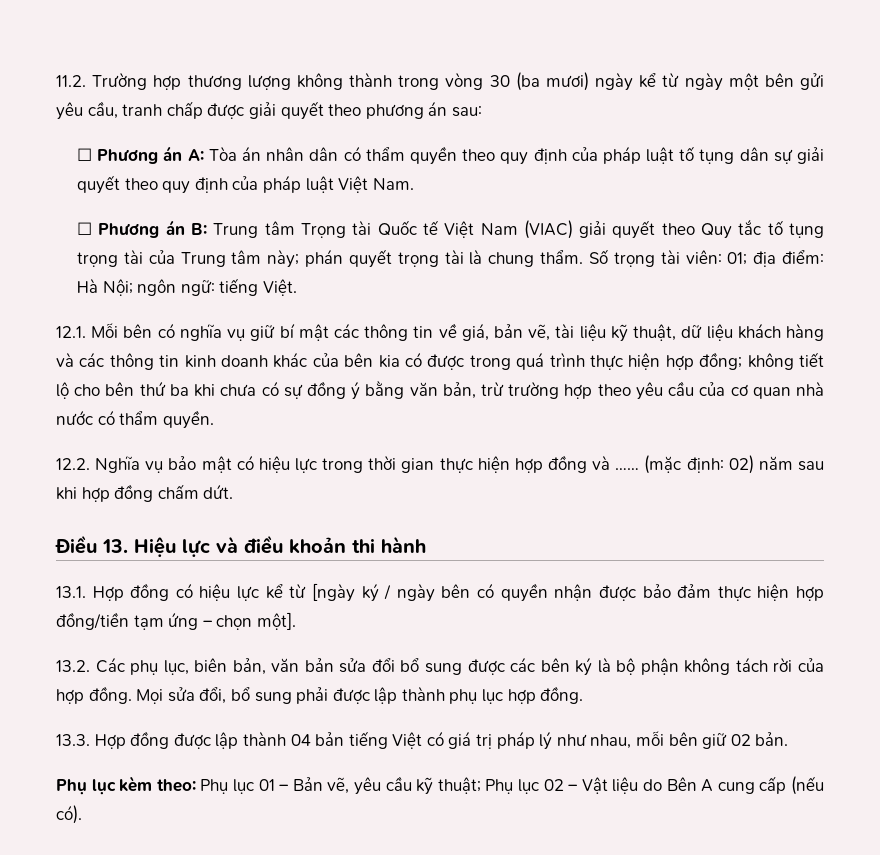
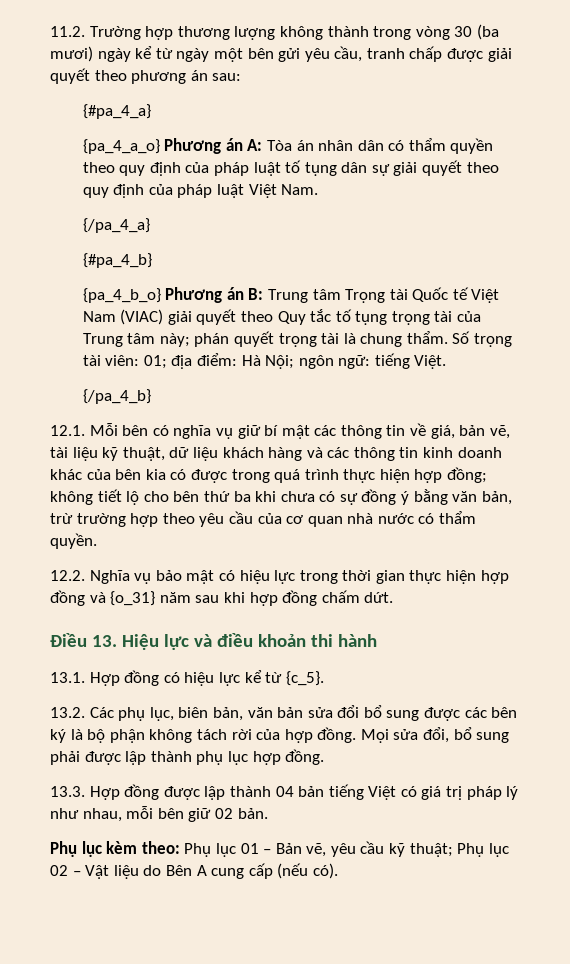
[77,148,93,161] ☐ -> [82,104,151,119] [82,139,160,154] {#pa_4_a} // {pa_4_a_o}
[77,222,93,235] ☐ -> [82,218,150,233] [82,253,152,268] [82,288,161,303] {/pa_4_a} // {#pa_4_b} // {pa_4_b_o}
(298, 287) none -> [82,389,151,404] // {/pa_4_b}
[615,455,754,474] …… (mặc định: 02) -> [110,591,156,606] {o_31}
[311,583,824,602] [56,612,296,630] [ngày ký / ngày bên có quyền nhận được bảo đảm thực hiện hợp đồng/tiền tạm ứng – chọn một]. -> [285,671,324,686] {c_5}.

